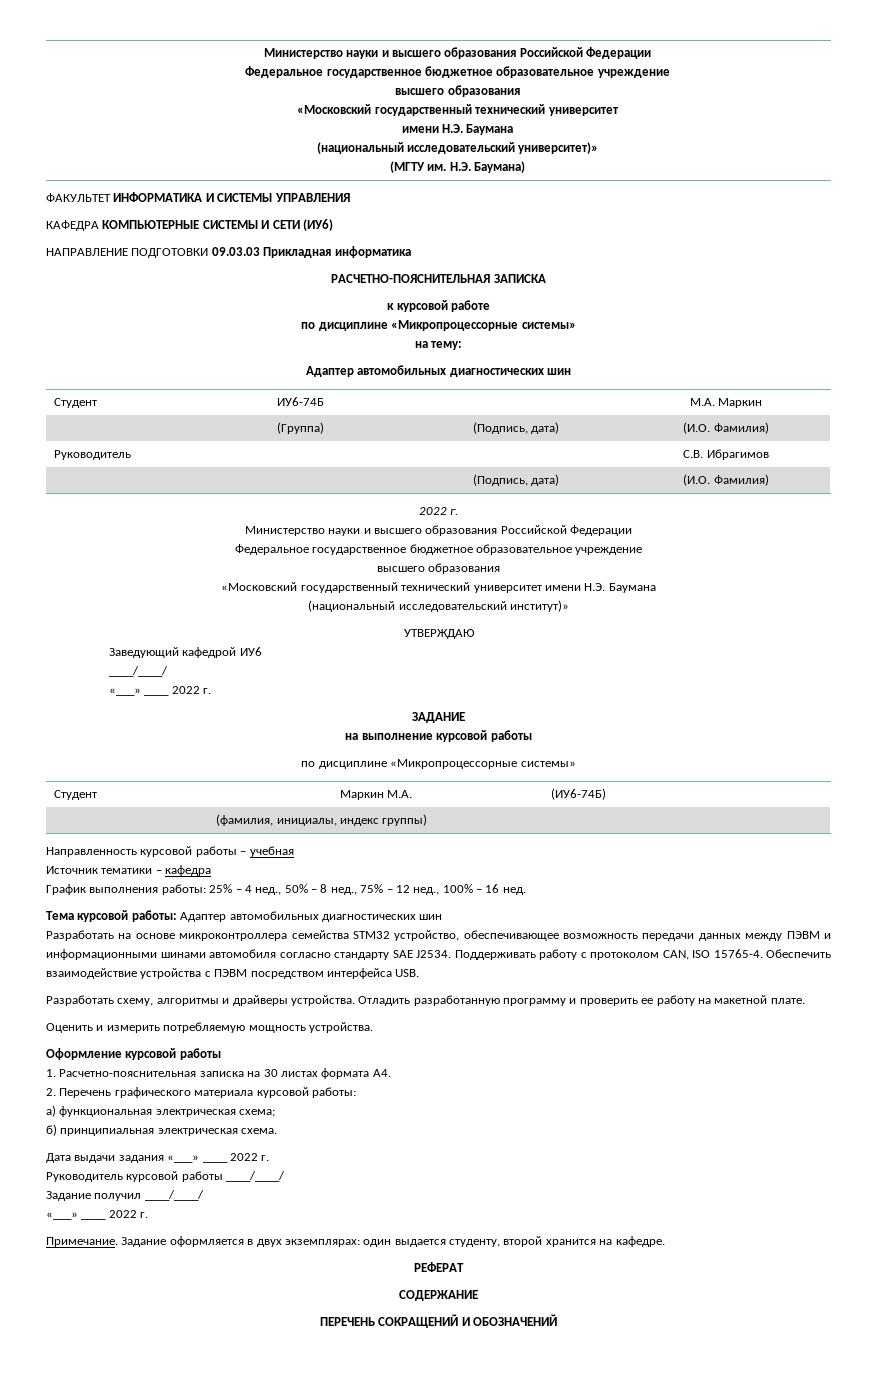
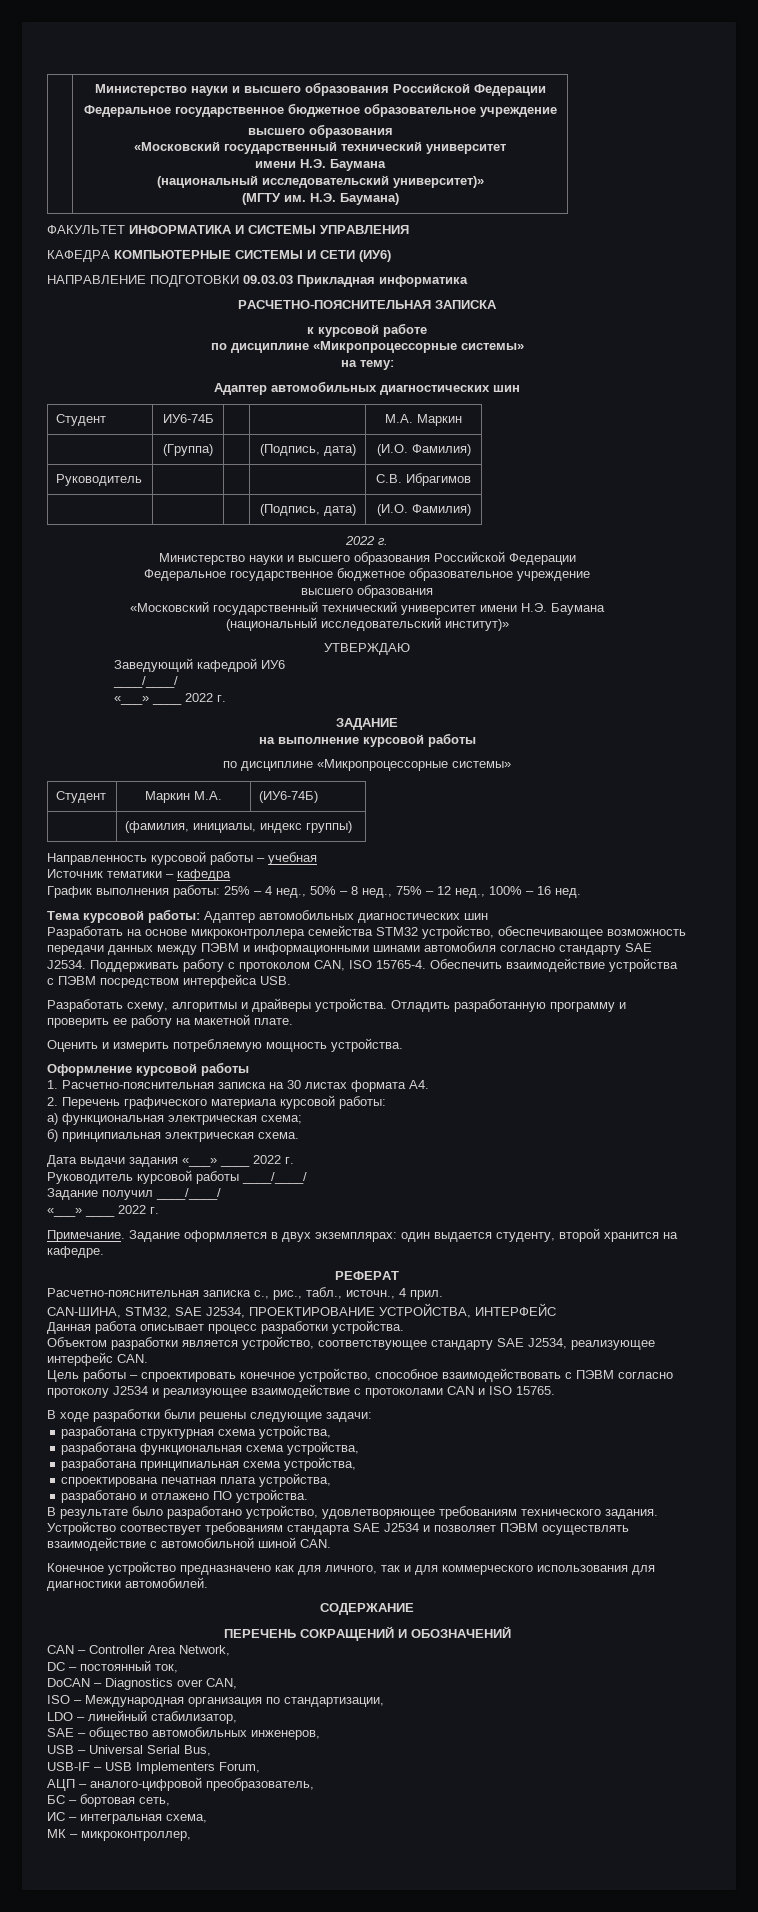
(464, 1267) none -> [47,1287,443,1300] [47,1303,556,1318] [47,1320,404,1334] [47,1336,655,1350] [47,1352,148,1366] [47,1368,673,1382] [47,1384,555,1398] [47,1409,372,1422] [61,1425,332,1439] [61,1441,360,1455] [61,1457,357,1471] [61,1473,332,1487] [61,1489,309,1503] [47,1505,658,1519] [47,1521,629,1535] [47,1537,331,1551] [47,1561,655,1575] [47,1577,208,1591] // Расчетно-пояснительная записка с., рис., табл., источн., 4 прил. // CAN-ШИНА, STM32, SAE J2534, ПРОЕКТИРОВАНИЕ УСТРОЙСТВА, ИНТЕРФЕЙС // Данная работа описывает процесс разработки устройства. // Объектом разработки является устройство, соответствующее стандарту SAE J2534, реализующее интерфейс CAN. // Цель работы – спроектировать конечное устройство, способное взаимодействовать с ПЭВМ согласно протоколу J2534 и реализующее взаимодействие с протоколами CAN и ISO 15765. // В ходе разработки были решены следующие задачи: // разработана структурная схема устройства, // разработана функциональная схема устройства, // разработана принципиальная схема устройства, // спроектирована печатная плата устройства, // разработано и отлажено ПО устройства. // В результате было разработано устройство, удовлетворяющее требованиям технического задания. Устройство соотвествует требованиям стандарта SAE J2534 и позволяет ПЭВМ осуществлять взаимодействие с автомобильной шиной CAN. // Конечное устройство предназначено как для личного, так и для коммерческого использования для диагностики автомобилей.
(558, 1320) none -> [47,1645,230,1656] [47,1660,178,1673] [47,1678,237,1690] [47,1695,384,1707] [47,1710,237,1724] [47,1727,320,1740] [47,1745,211,1756] [47,1762,260,1774] [47,1777,314,1791] [47,1794,170,1807] [47,1812,207,1824] [47,1829,191,1841] // CAN – Controller Area Network, // DC – постоянный ток, // DoCAN – Diagnostics over CAN, // ISO – Международная организация по стандартизации, // LDO – линейный стабилизатор, // SAE – общество автомобильных инженеров, // USB – Universal Serial Bus, // USB-IF – USB Implementers Forum, // АЦП – аналого-цифровой преобразователь, // БС – бортовая сеть, // ИС – интегральная схема, // МК – микроконтроллер,

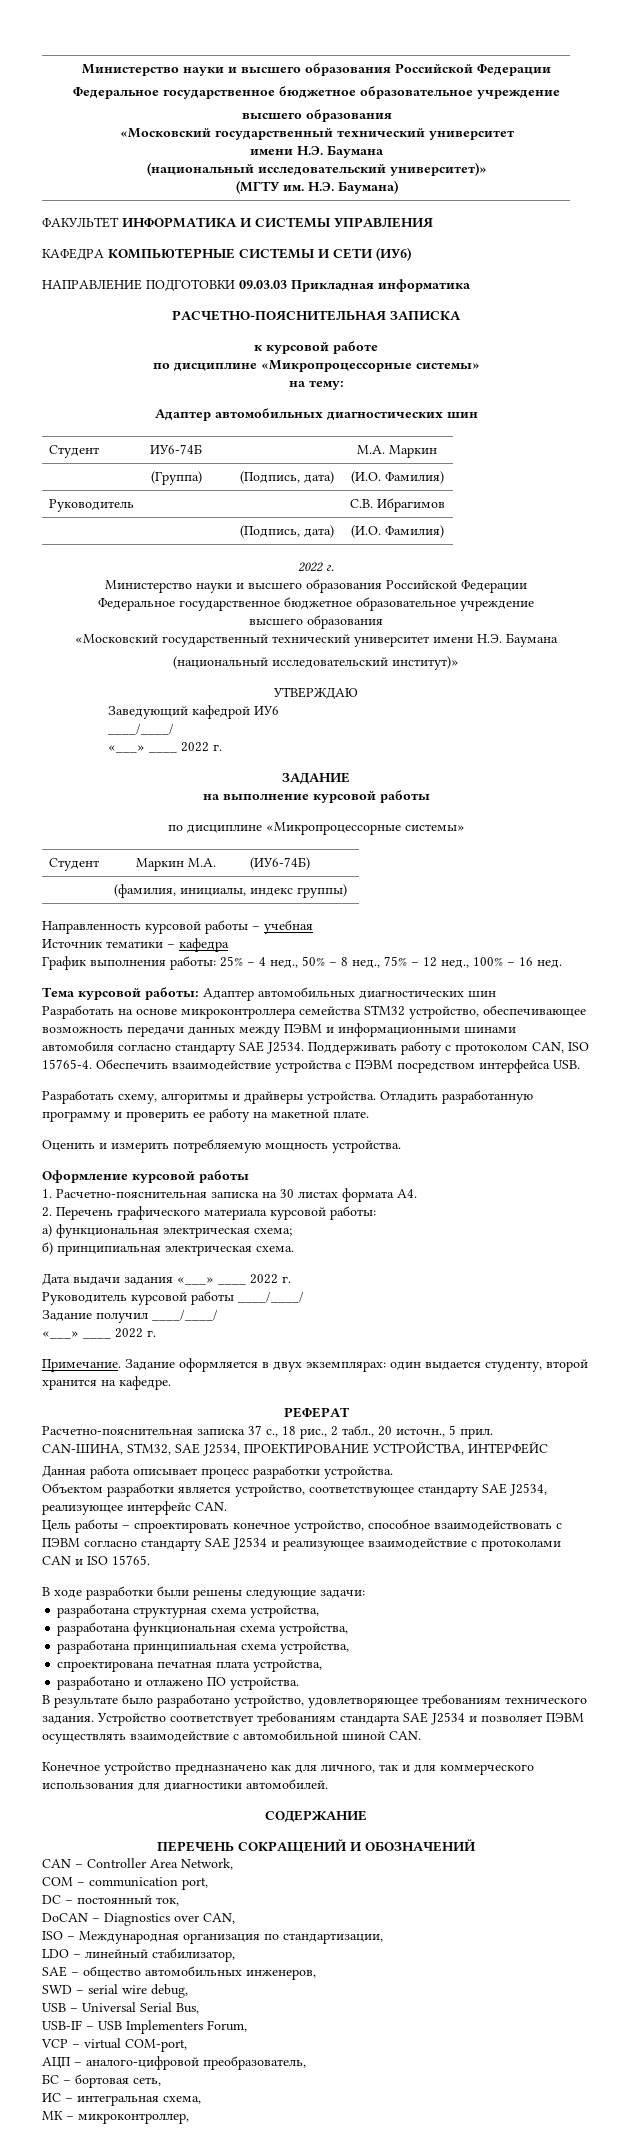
[254,1287,406,1300] с., рис., табл., источн., 4 -> [248,1425,456,1439] 37 с., 18 рис., 2 табл., 20 источн., 5
[47,1388,109,1398] протоколу -> [141,1537,230,1551] стандарту SAE
[120,1525,201,1535] соотвествует -> [170,1715,253,1726] соответствует
(230, 1650) none -> [42,1877,208,1890] // COM – communication port,
(320, 1735) none -> [42,1984,188,1998] // SWD – serial wire debug,
(260, 1767) none -> [41,2038,187,2052] // VCP – virtual COM-port,

